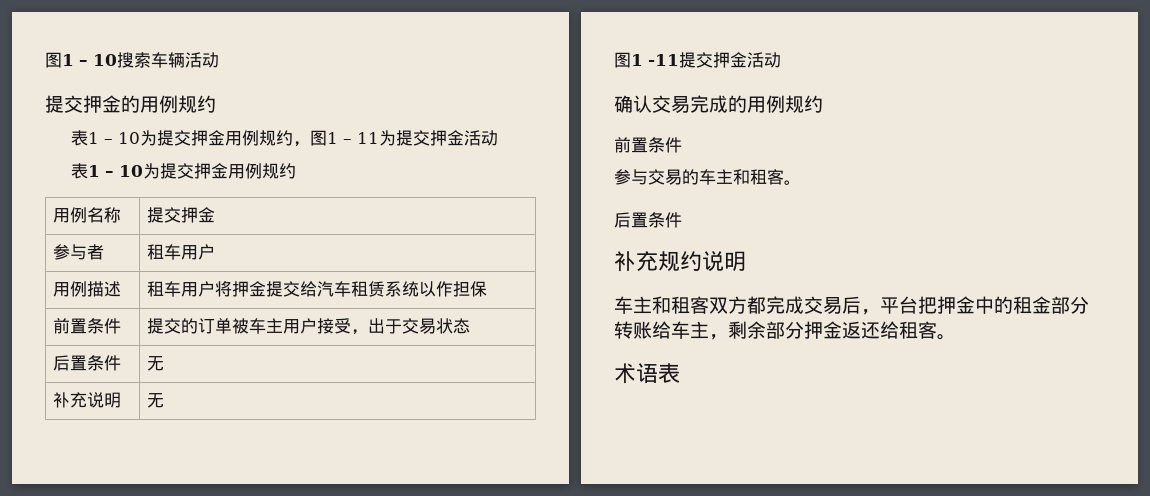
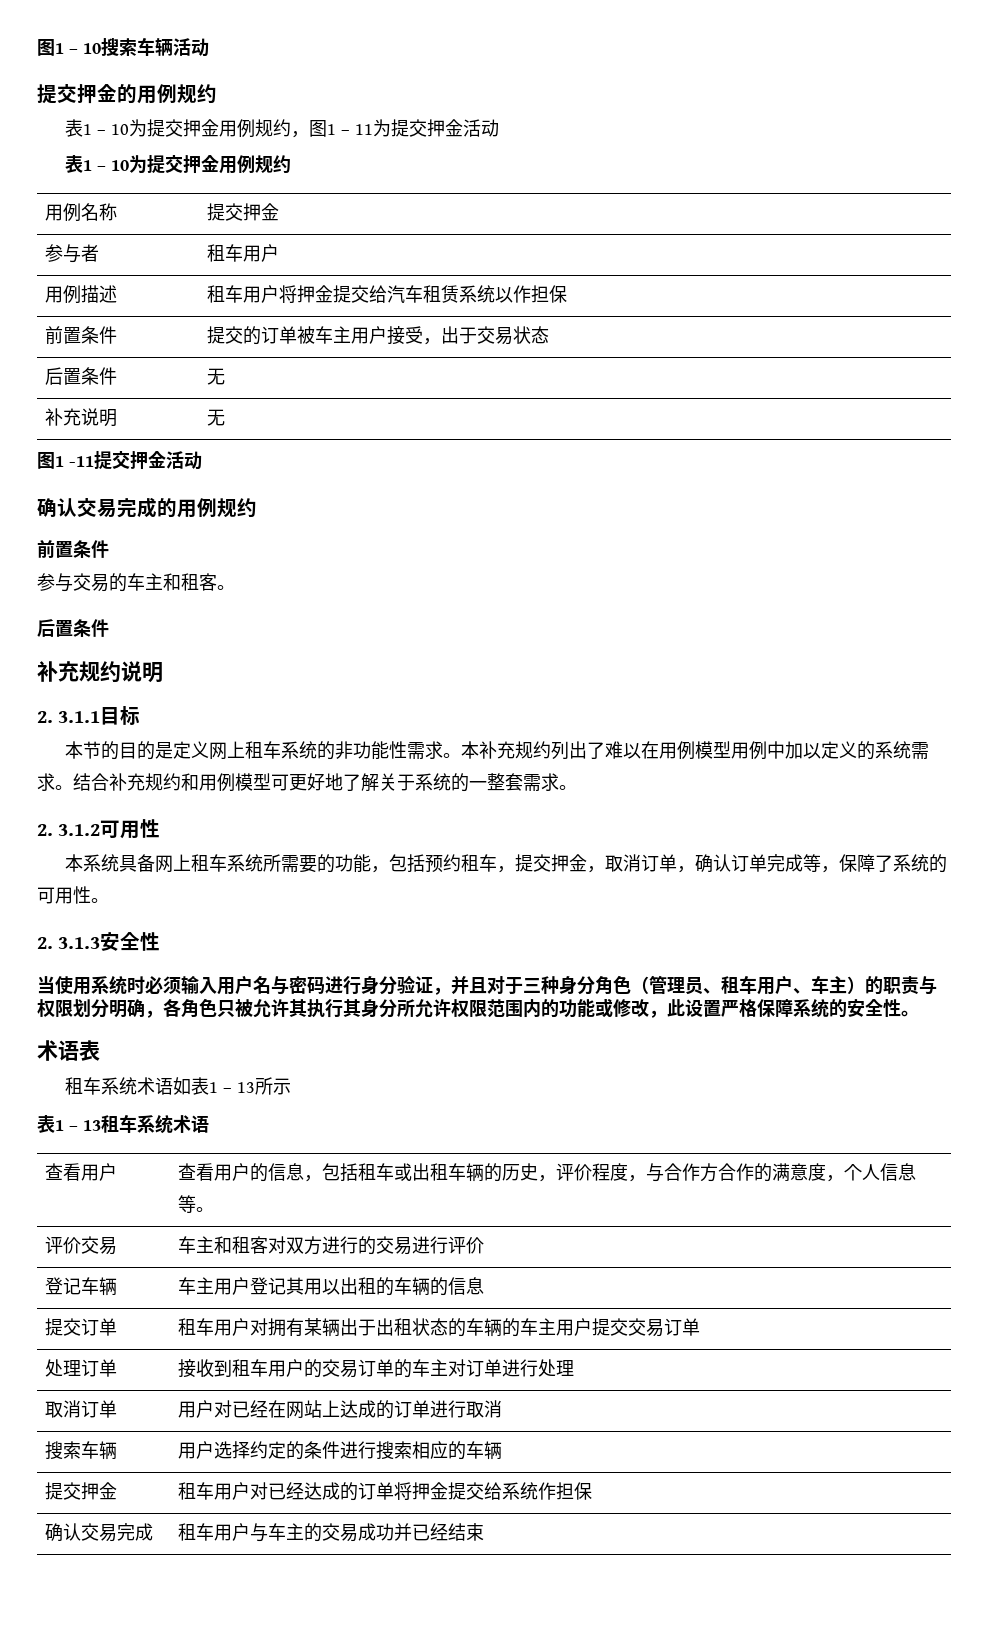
[614,296,1089,315] [614,321,956,340] [614,363,680,384] 车主和租客双方都完成交易后，平台把押金中的租金部分转账给车主，剩余部分押金返还给租客。 // 术语表 -> [37,706,141,725] [65,741,930,760] [37,773,577,792] [37,819,161,839] [65,854,948,873] [37,886,109,904] [37,932,161,951] [37,975,937,995] [37,998,919,1018] [37,1040,100,1061] [65,1077,291,1095] [37,1114,209,1134] [44,1163,117,1181] [177,1163,916,1182] [177,1195,214,1213] [44,1236,117,1255] [177,1236,484,1255] [44,1277,117,1296] [177,1277,484,1296] [44,1318,117,1336] [177,1318,700,1337] [44,1359,117,1377] [177,1359,574,1378] [44,1400,117,1418] [177,1400,502,1419] [44,1441,117,1460] [177,1441,502,1460] [44,1482,117,1500] [177,1482,592,1501] [44,1523,153,1542] [177,1523,484,1542] 2. 3.1.1目标 // 本节的目的是定义网上租车系统的非功能性需求。本补充规约列出了难以在用例模型用例中加以定义的系统需求。结合补充规约和用例模型可更好地了解关于系统的一整套需求。 // 2. 3.1.2可用性 // 本系统具备网上租车系统所需要的功能，包括预约租车，提交押金，取消订单，确认订单完成等，保障了系统的可用性。 // 2. 3.1.3安全性 // 当使用系统时必须输入用户名与密码进行身分验证，并且对于三种身分角色（管理员、租车用户、车主）的职责与权限划分明确，各角色只被允许其执行其身分所允许权限范围内的功能或修改，此设置严格保障系统的安全性。 // 术语表 // 租车系统术语如表1 – 13所示 // 表1 – 13租车系统术语 // 查看用户 | 查看用户的信息，包括租车或出租车辆的历史，评价程度，与合作方合作的满意度，个人信息等。 // 评价交易 | 车主和租客对双方进行的交易进行评价 // 登记车辆 | 车主用户登记其用以出租的车辆的信息 // 提交订单 | 租车用户对拥有某辆出于出租状态的车辆的车主用户提交交易订单 // 处理订单 | 接收到租车用户的交易订单的车主对订单进行处理 // 取消订单 | 用户对已经在网站上达成的订单进行取消 // 搜索车辆 | 用户选择约定的条件进行搜索相应的车辆 // 提交押金 | 租车用户对已经达成的订单将押金提交给系统作担保 // 确认交易完成 | 租车用户与车主的交易成功并已经结束

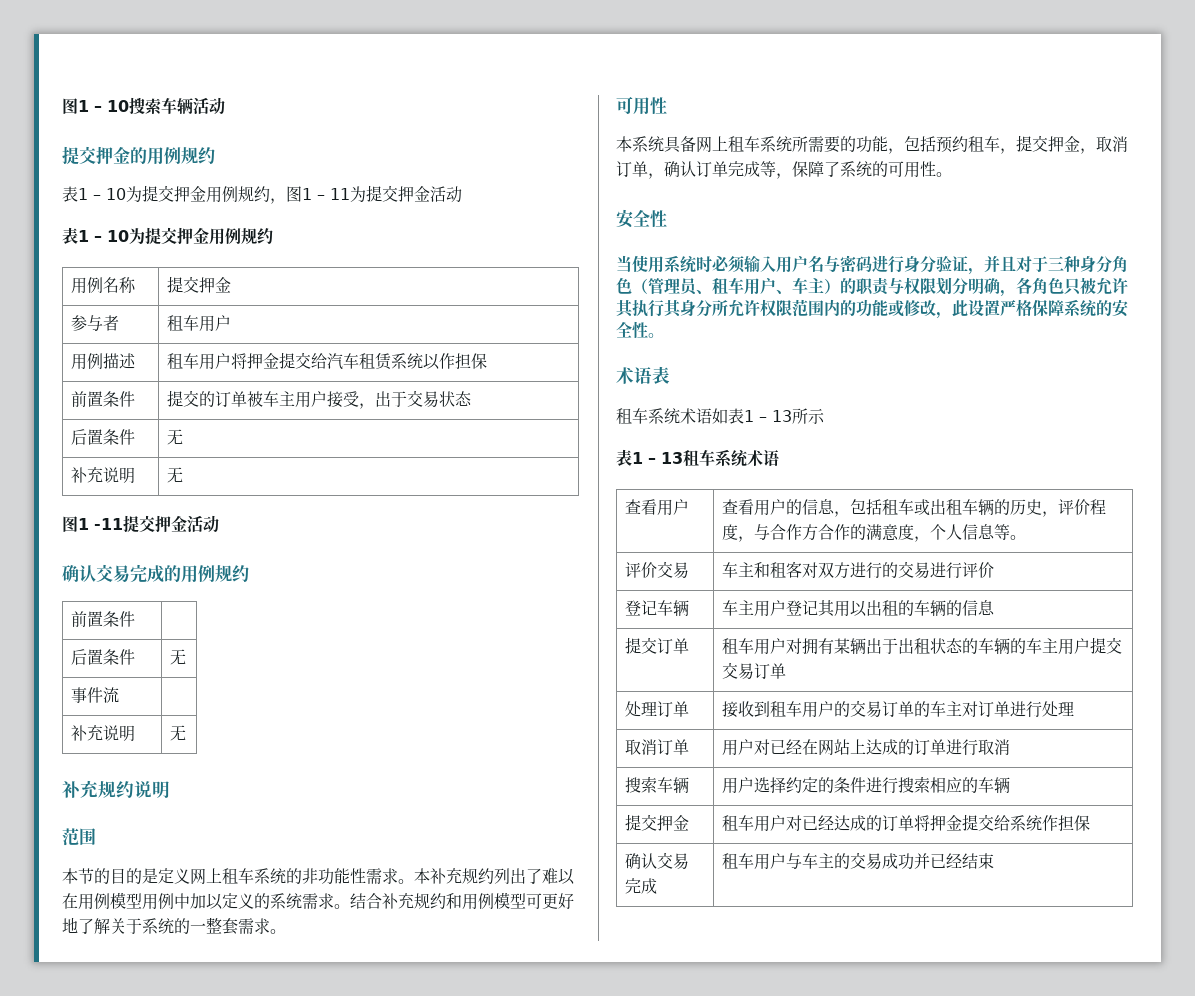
[37,540,109,559] [37,573,235,592] [37,619,109,637] // 前置条件 // 参与交易的车主和租客。 // 后置条件 -> [71,611,136,627] [71,649,136,665] [170,649,187,665] [71,687,120,703] [71,725,136,742] [170,725,187,741] // 前置条件 | // 后置条件 | 无 // 事件流 | // 补充说明 | 无
[37,706,141,725] 2. 3.1.1目标 -> [62,828,96,846] 范围
[37,824,101,836] 2. 3.1.2 -> (286, 931) none
[37,937,101,949] 2. 3.1.3 -> (952, 174) none

